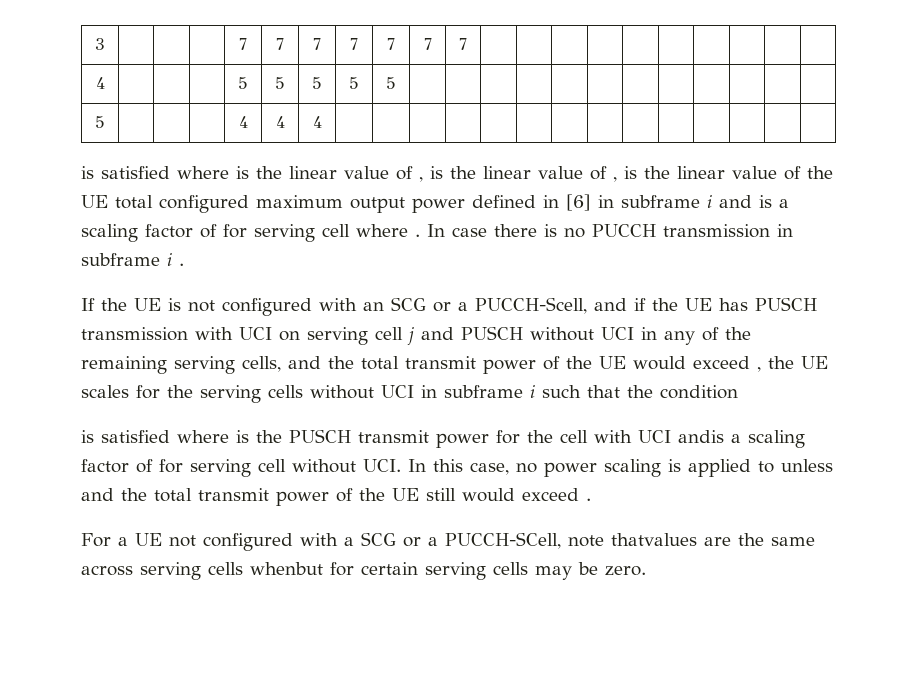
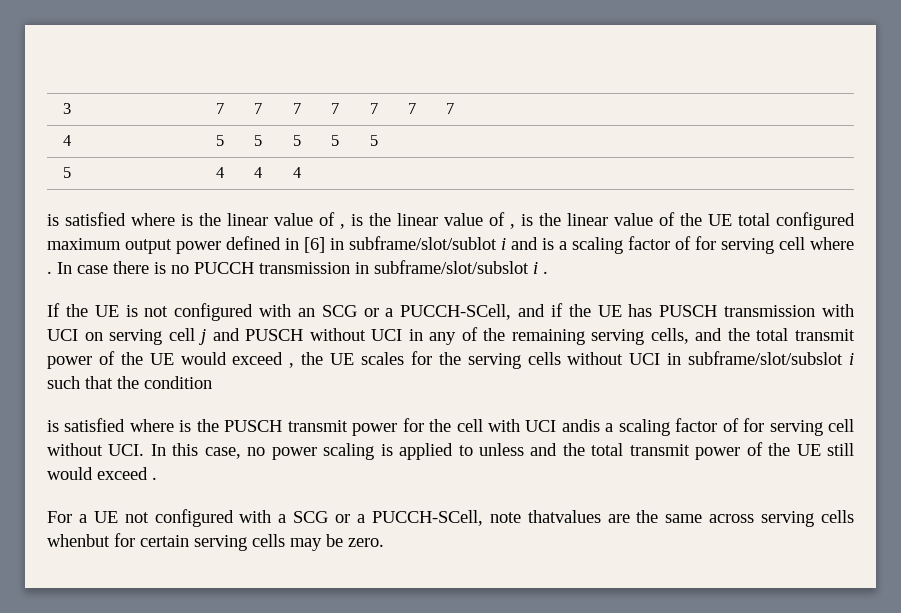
[621,195,700,208] subframe -> [349,236,497,250] subframe/slot/sublot
[81,253,160,266] subframe -> [374,260,529,274] subframe/slot/subslot
[475,297,587,314] PUCCH-Scell, -> [400,304,512,320] PUCCH-SCell,
[444,385,523,398] subframe -> [688,351,844,365] subframe/slot/subslot

